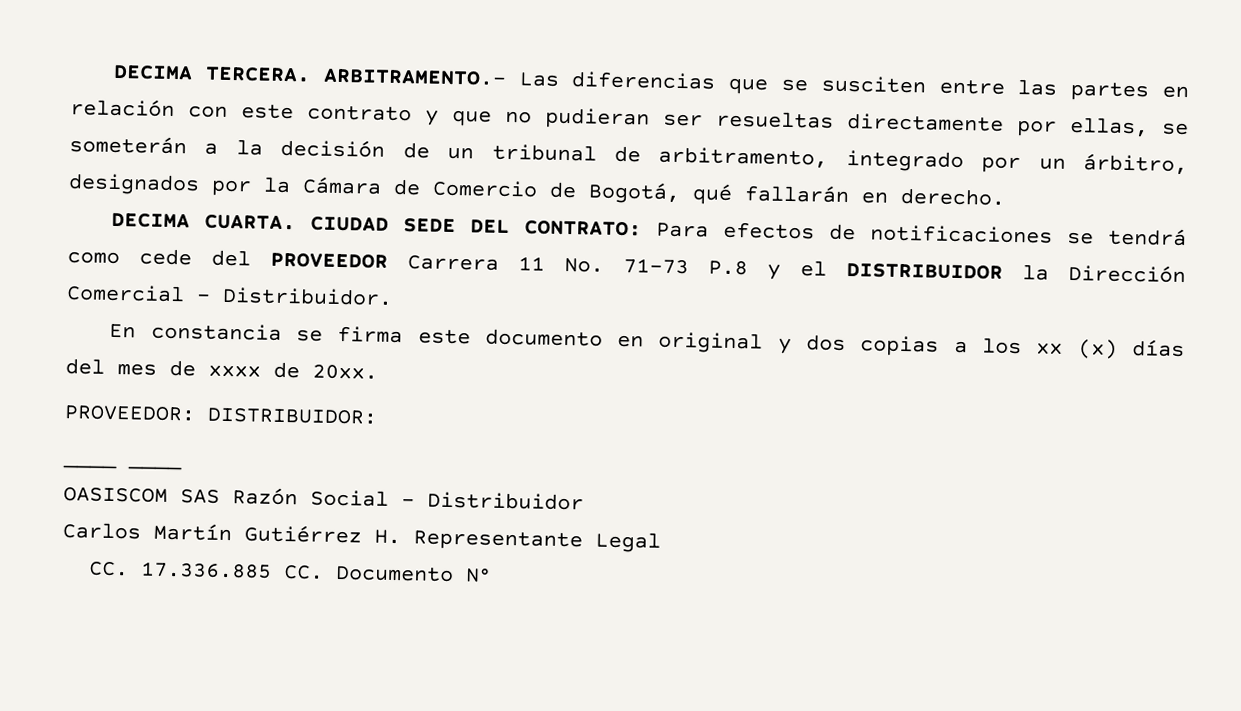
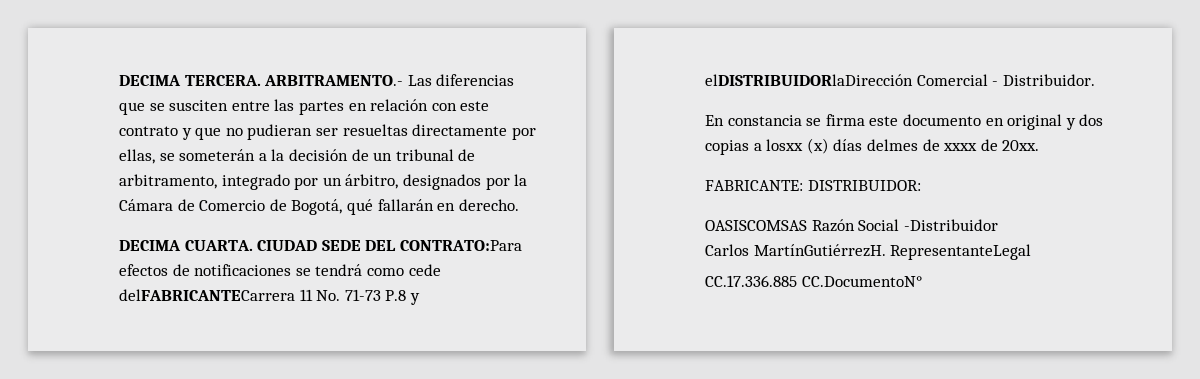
[524,220,710,238] CONTRATO: Para -> [399,240,522,251] CONTRATO:Para
[211,249,499,271] del PROVEEDOR Carrera -> [119,289,295,301] delFABRICANTECarrera
[800,260,1186,284] el DISTRIBUIDOR la Dirección -> [705,74,913,86] elDISTRIBUIDORlaDirección
[982,337,1186,359] [65,358,157,376] los xx (x) días del mes -> [766,138,918,154] losxx (x) días delmes
[64,405,196,422] PROVEEDOR: -> [705,180,803,191] FABRICANTE:
[62,463,182,471] [63,487,584,511] [62,522,661,553] [87,561,493,583] ____ ____ // OASISCOM SAS Razón Social - Distribuidor // Carlos Martín Gutiérrez H. Representante Legal // CC. 17.336.885 CC. Documento N° -> [705,219,998,232] [705,244,1032,260] [705,275,922,287] OASISCOMSAS Razón Social -Distribuidor // Carlos MartínGutiérrezH. RepresentanteLegal // CC.17.336.885 CC.DocumentoN°

